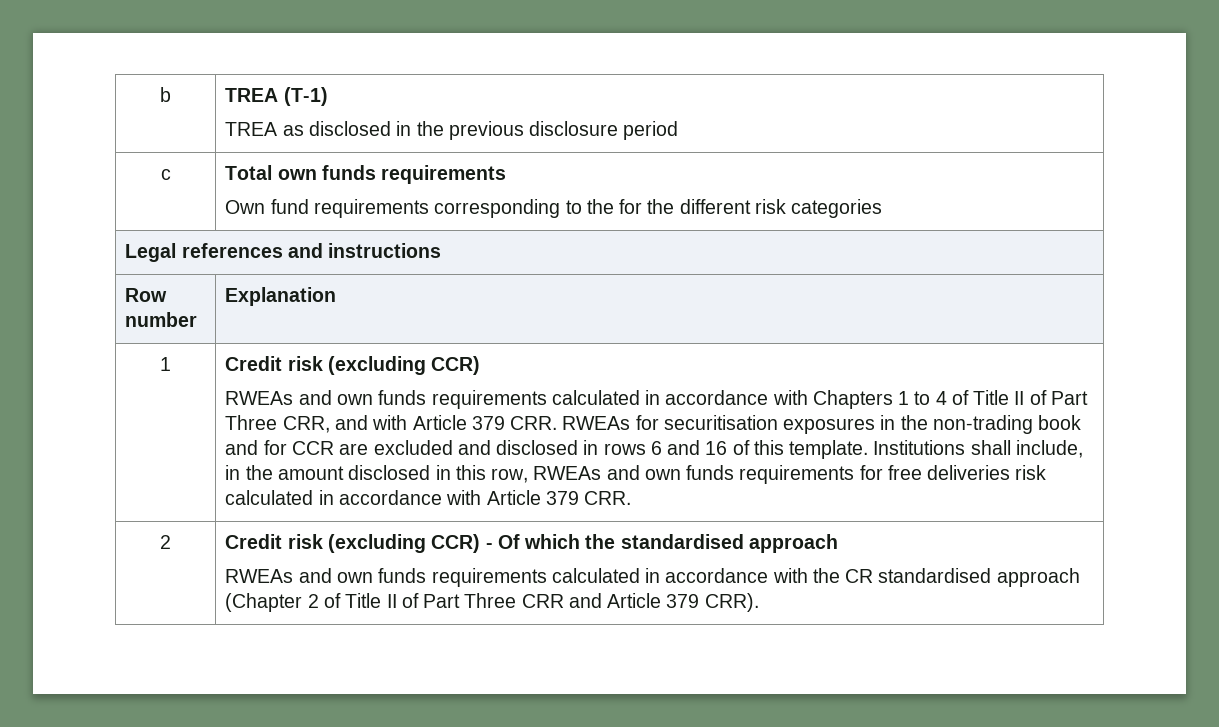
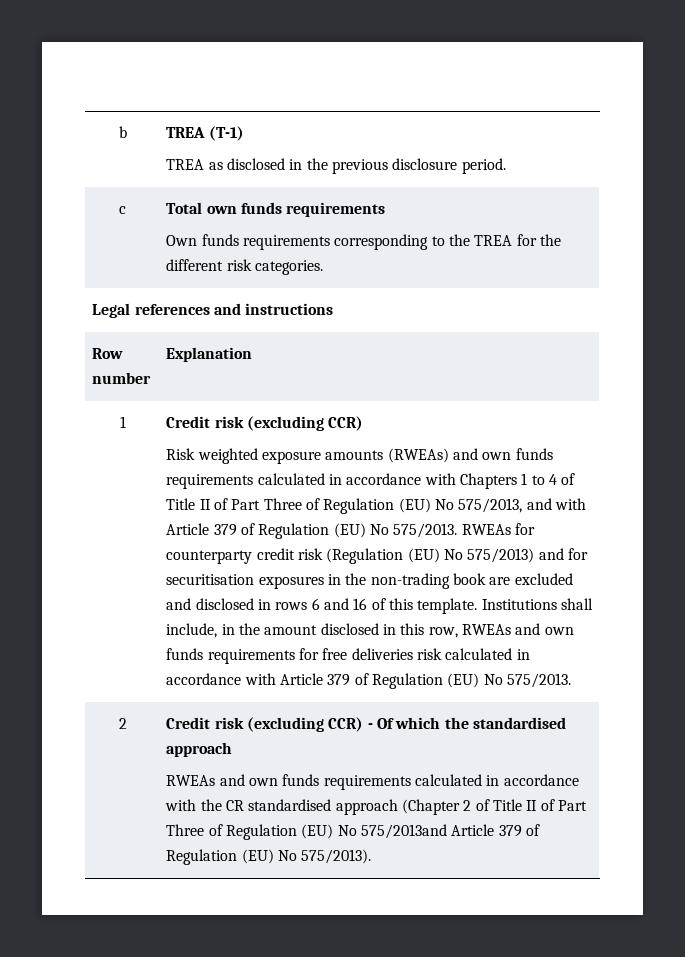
[623,121,679,140] period -> [461,158,506,174] period.
[270,199,309,214] fund -> [201,234,239,246] funds
(614, 206) none -> [474,235,513,246] TREA
[791,199,883,218] categories -> [254,260,323,275] categories.
[225,391,294,405] RWEAs -> [166,448,449,464] Risk weighted exposure amounts (RWEAs)
[282,415,631,433] CRR, and with Article 379 CRR. RWEAs -> [305,498,586,514] [166,523,535,539] [166,548,564,564] of Regulation (EU) No 575/2013, and with Article 379 of Regulation (EU) No 575/2013. RWEAs for counterparty credit risk (Regulation (EU) No 575/2013) and
[225,440,334,455] and for CCR -> (486, 579) none
[584,491,632,505] CRR. -> [354,673,571,689] of Regulation (EU) No 575/2013.
[521,593,759,612] CRR and Article 379 CRR). -> [208,824,540,840] [166,849,372,865] of Regulation (EU) No 575/2013and Article 379 of Regulation (EU) No 575/2013).

